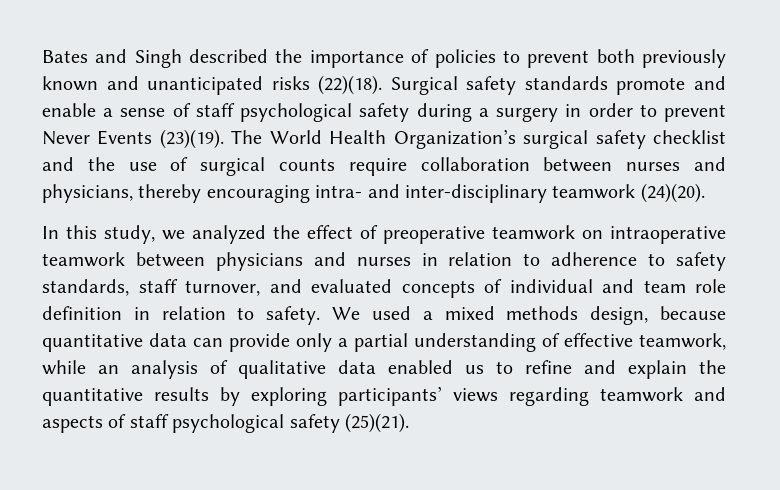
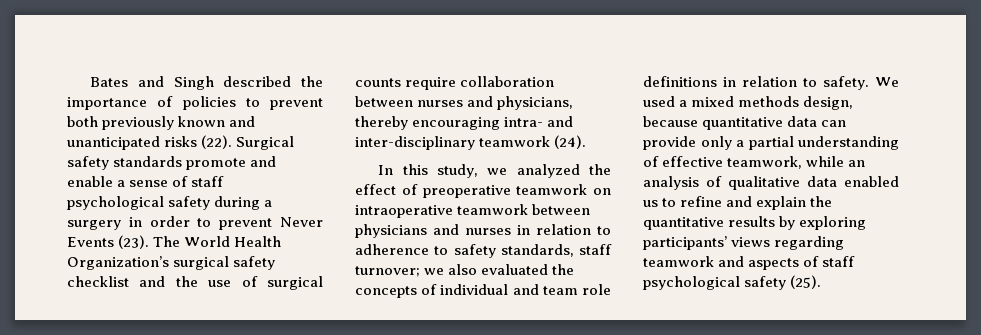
[318,75,383,95] (22)(18). -> [201,135,233,149] (22).
[159,129,224,149] (23)(19). -> [118,235,150,249] (23).
[640,183,705,203] (24)(20). -> [554,135,587,149] (24).
[185,279,392,296] turnover, and evaluated -> [355,264,575,277] turnover; we also evaluated the
[42,306,122,320] definition -> [643,76,717,87] definitions
[345,413,409,433] (25)(21). -> [790,275,822,289] (25).

